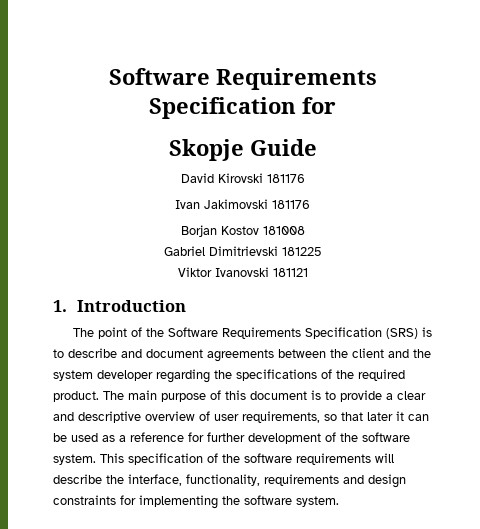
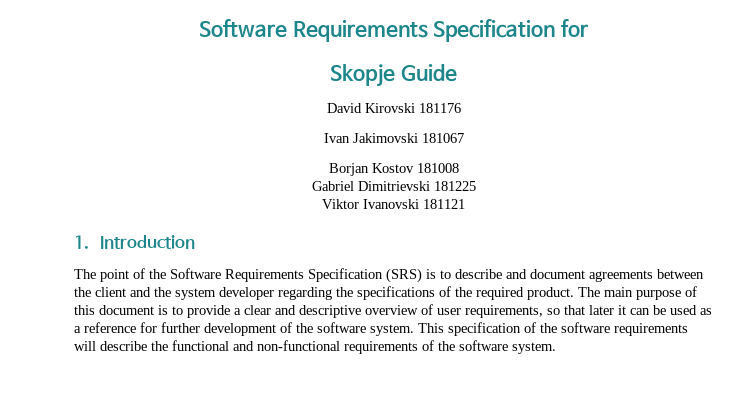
[272,200,310,209] 181176 -> [421,133,464,143] 181067
[128,474,406,488] [53,495,218,509] interface, functionality, requirements and design constraints for implementing -> [172,340,434,354] functional and non-functional requirements of

